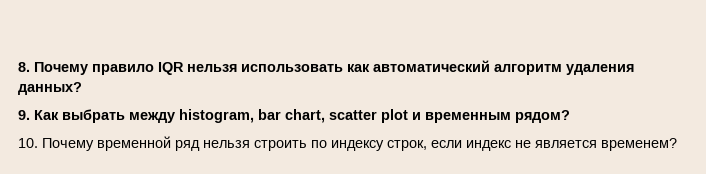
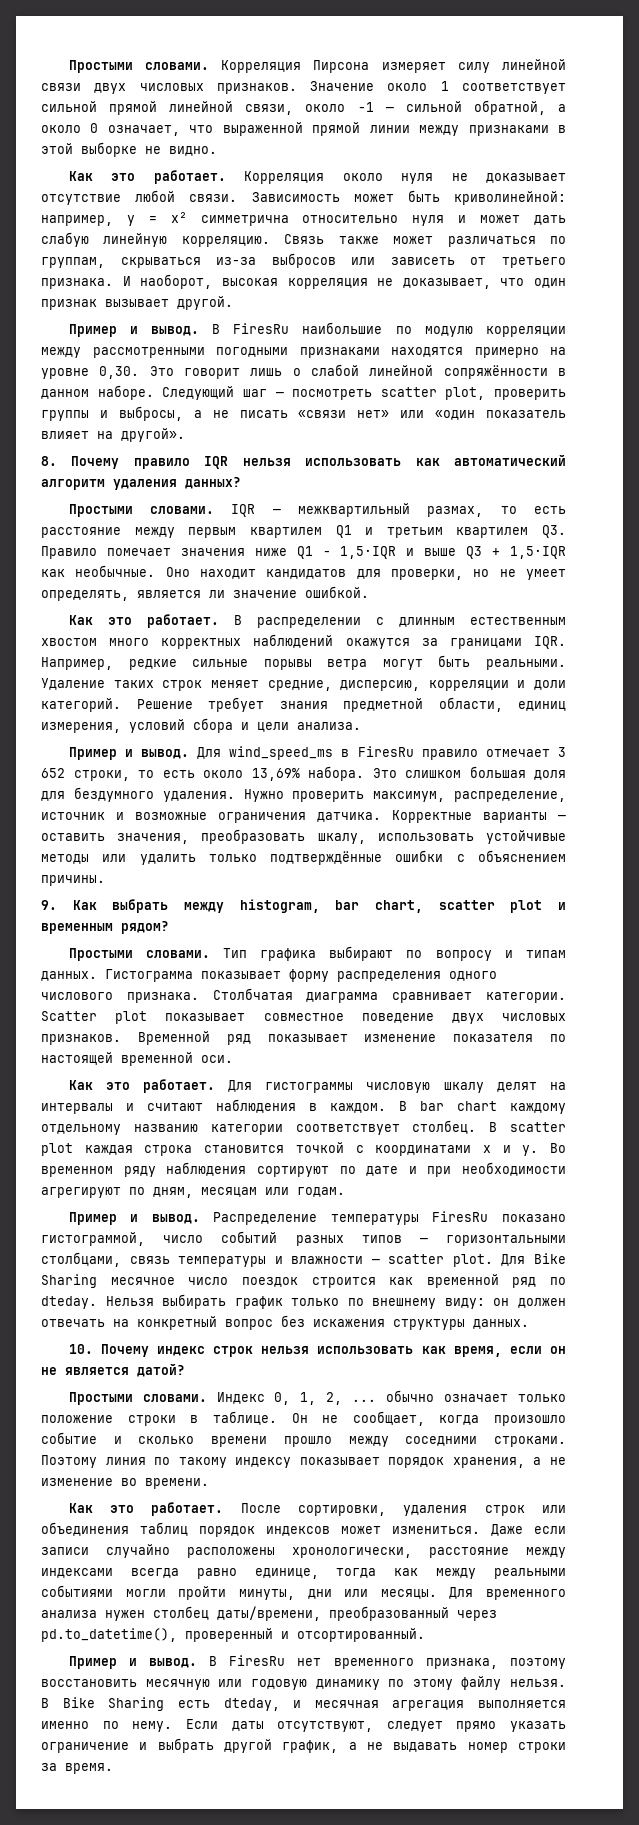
(18, 67) none -> [68,59,566,73] [41,81,566,94] [41,100,566,115] [41,122,567,136] [41,142,217,157] [68,170,566,184] [41,190,566,205] [41,212,567,226] [41,232,566,247] [41,253,566,268] [41,274,566,289] [41,296,233,310] [68,322,566,337] [41,347,566,358] [41,364,566,379] [41,385,566,400] [41,406,566,421] [41,428,185,442] Простыми словами. Корреляция Пирсона измеряет силу линейной связи двух числовых признаков. Значение около 1 соответствует сильной прямой линейной связи, около -1 — сильной обратной, а около 0 означает, что выраженной прямой линии между признаками в этой выборке не видно. // Как это работает. Корреляция около нуля не доказывает отсутствие любой связи. Зависимость может быть криволинейной: например, y = x² симметрична относительно нуля и может дать слабую линейную корреляцию. Связь также может различаться по группам, скрываться из-за выбросов или зависеть от третьего признака. И наоборот, высокая корреляция не доказывает, что один признак вызывает другой. // Пример и вывод. В FiresRu наибольшие по модулю корреляции между рассмотренными погодными признаками находятся примерно на уровне 0,30. Это говорит лишь о слабой линейной сопряжённости в данном наборе. Следующий шаг — посмотреть scatter plot, проверить группы и выбросы, а не писать «связи нет» или «один показатель влияет на другой». //
(82, 88) none -> [68,503,566,517] [41,525,566,538] [41,546,567,559] [41,565,566,580] [41,586,369,601] [68,614,566,628] [41,634,567,649] [41,655,566,670] [41,678,566,691] [41,697,566,712] [41,718,361,733] [68,746,567,760] [41,766,566,781] [41,787,566,802] [41,810,566,823] [41,829,566,844] [41,850,566,865] [41,875,105,886] // Простыми словами. IQR — межквартильный размах, то есть расстояние между первым квартилем Q1 и третьим квартилем Q3. Правило помечает значения ниже Q1 - 1,5·IQR и выше Q3 + 1,5·IQR как необычные. Оно находит кандидатов для проверки, но не умеет определять, является ли значение ошибкой. // Как это работает. В распределении с длинным естественным хвостом много корректных наблюдений окажутся за границами IQR. Например, редкие сильные порывы ветра могут быть реальными. Удаление таких строк меняет средние, дисперсию, корреляции и доли категорий. Решение требует знания предметной области, единиц измерения, условий сбора и цели анализа. // Пример и вывод. Для wind_speed_ms в FiresRu правило отмечает 3 652 строки, то есть около 13,69% набора. Это слишком большая доля для бездумного удаления. Нужно проверить максимум, распределение, источник и возможные ограничения датчика. Корректные варианты — оставить значения, преобразовать шкалу, использовать устойчивые методы или удалить только подтверждённые ошибки с объяснением причины.
[18,136,677,151] 10. Почему временной ряд нельзя строить по индексу строк, если индекс не является временем? -> [68,946,566,961] [41,969,497,982] [41,988,566,1003] [41,1011,566,1024] [41,1031,566,1045] [41,1052,233,1066] [68,1079,566,1093] [41,1099,566,1114] [41,1120,566,1135] [41,1142,566,1156] [41,1162,566,1177] [41,1187,345,1198] [68,1211,566,1225] [41,1231,566,1246] [41,1252,566,1267] [41,1274,566,1288] [41,1294,566,1309] [41,1315,529,1330] [68,1344,567,1357] [41,1364,185,1377] [68,1390,567,1405] [41,1411,566,1426] [41,1432,566,1447] [41,1455,566,1468] [41,1478,209,1489] [68,1502,566,1516] [41,1522,566,1537] [41,1544,566,1558] [41,1568,566,1579] [41,1585,566,1600] [41,1606,497,1621] [41,1628,425,1642] [68,1655,566,1669] [41,1676,566,1690] [41,1697,566,1711] [41,1719,566,1732] [41,1738,566,1753] [41,1763,113,1774] Простыми словами. Тип графика выбирают по вопросу и типам данных. Гистограмма показывает форму распределения одного числового признака. Столбчатая диаграмма сравнивает категории. Scatter plot показывает совместное поведение двух числовых признаков. Временной ряд показывает изменение показателя по настоящей временной оси. // Как это работает. Для гистограммы числовую шкалу делят на интервалы и считают наблюдения в каждом. В bar chart каждому отдельному названию категории соответствует столбец. В scatter plot каждая строка становится точкой с координатами x и y. Во временном ряду наблюдения сортируют по дате и при необходимости агрегируют по дням, месяцам или годам. // Пример и вывод. Распределение температуры FiresRu показано гистограммой, число событий разных типов — горизонтальными столбцами, связь температуры и влажности — scatter plot. Для Bike Sharing месячное число поездок строится как временной ряд по dteday. Нельзя выбирать график только по внешнему виду: он должен отвечать на конкретный вопрос без искажения структуры данных. // 10. Почему индекс строк нельзя использовать как время, если он не является датой? // Простыми словами. Индекс 0, 1, 2, ... обычно означает только положение строки в таблице. Он не сообщает, когда произошло событие и сколько времени прошло между соседними строками. Поэтому линия по такому индексу показывает порядок хранения, а не изменение во времени. // Как это работает. После сортировки, удаления строк или объединения таблиц порядок индексов может измениться. Даже если записи случайно расположены хронологически, расстояние между индексами всегда равно единице, тогда как между реальными событиями могли пройти минуты, дни или месяцы. Для временного анализа нужен столбец даты/времени, преобразованный через pd.to_datetime(), проверенный и отсортированный. // Пример и вывод. В FiresRu нет временного признака, поэтому восстановить месячную или годовую динамику по этому файлу нельзя. В Bike Sharing есть dteday, и месячная агрегация выполняется именно по нему. Если даты отсутствуют, следует прямо указать ограничение и выбрать другой график, а не выдавать номер строки за время.

